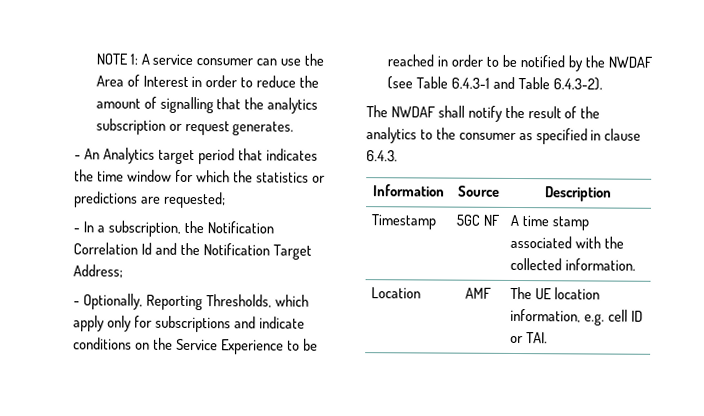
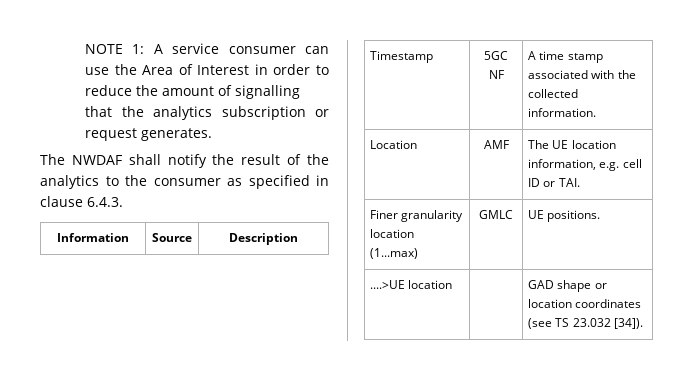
[74,147,318,165] [74,169,325,183] [73,191,227,209] [73,220,274,237] [73,242,312,260] [73,264,124,278] [73,293,310,311] [73,315,305,333] [73,337,318,355] [387,54,653,72] [387,76,603,91] // - An Analytics target period that indicates the time window for which the statistics or predictions are requested; // - In a subscription, the Notification Correlation Id and the Notification Target Address; // - Optionally, Reporting Thresholds, which apply only for subscriptions and indicate conditions on the Service Experience to be reached in order to be notified by the NWDAF (see Table 6.4.3-1 and Table 6.4.3-2). -> (213, 134) none
(549, 338) none -> [370,210,464,222] [370,229,415,238] [370,248,419,259] [479,210,513,219] [528,210,601,222] [370,280,453,289] [528,280,607,292] [528,299,642,308] [528,318,643,329] // Finer granularity location (1...max) | GMLC | UE positions. // ....>UE location | | GAD shape or location coordinates (see TS 23.032 [34]).

